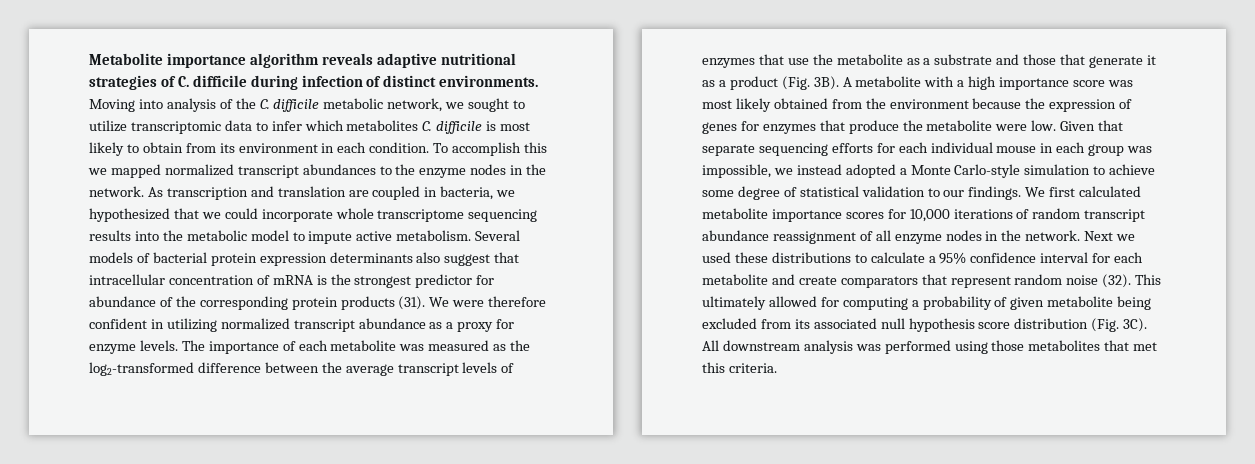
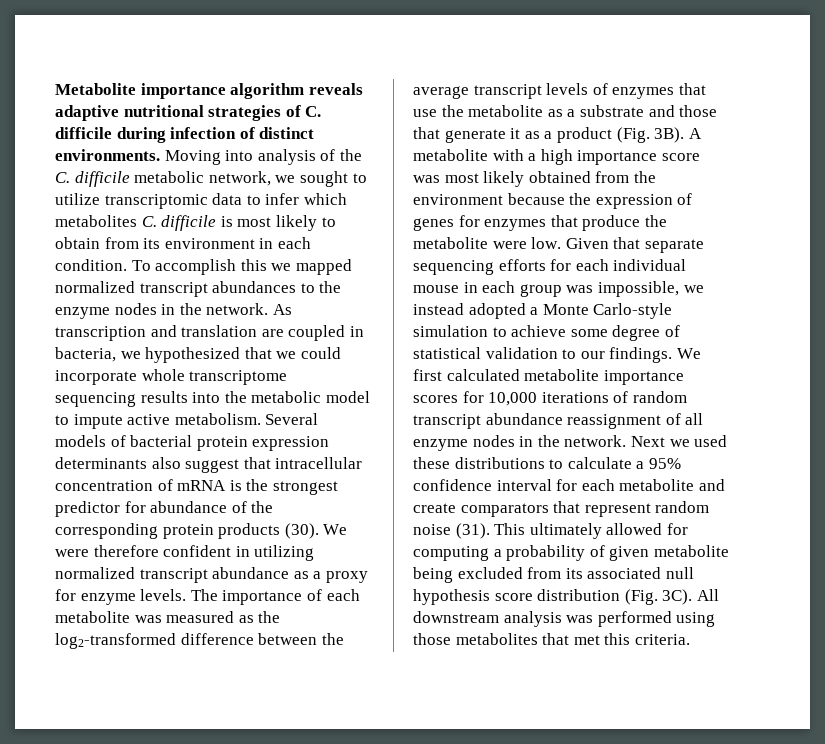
[398,296,426,310] (31). -> [284,523,319,539] (30).
[1102,274,1132,288] (32). -> [455,523,490,539] (31).

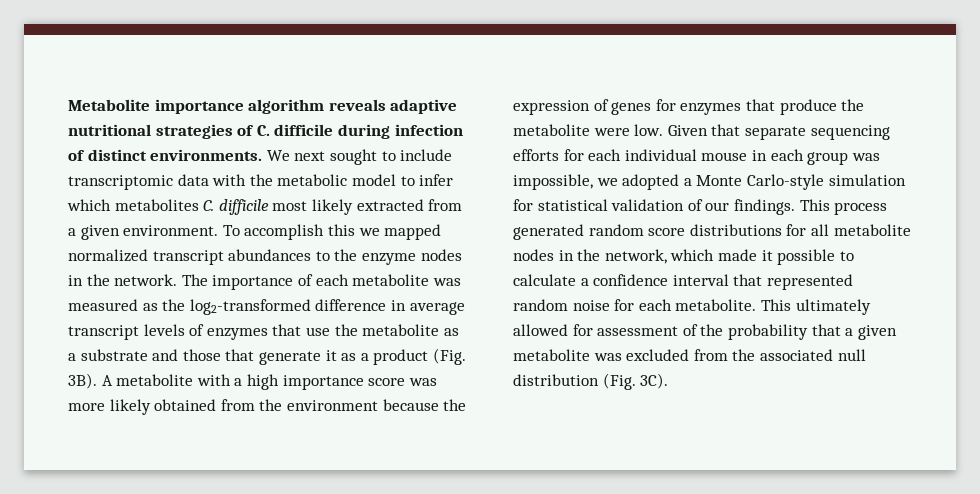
[164,149,362,165] [55,171,296,187] Moving into analysis of the C. difficile metabolic network, we -> [266,150,326,161] We next
[55,193,100,205] utilize -> [400,149,453,161] include
(243, 199) none -> [212,174,396,186] with the metabolic model
[220,215,336,231] [55,237,311,249] [55,259,127,271] is most likely to obtain from its environment in each condition. -> [272,199,463,215] [68,225,219,240] most likely extracted from a given environment.
[272,304,292,315] [55,325,364,341] [55,347,341,363] [55,369,288,385] [55,391,370,407] [55,413,319,429] [55,435,330,451] [55,457,363,473] [55,479,338,495] [55,501,274,517] [55,523,348,539] [55,545,315,561] [55,567,368,583] [55,589,187,605] As transcription and translation are coupled in bacteria, we hypothesized that we could incorporate whole transcriptome sequencing results into the metabolic model to impute active metabolism. Several models of bacterial protein expression determinants also suggest that intracellular concentration of mRNA is the strongest predictor for abundance of the corresponding protein products (30). We were therefore confident in utilizing normalized transcript abundance as a proxy for enzyme levels. -> (178, 280) none
[258,633,344,645] between the -> [390,300,406,311] in
[444,173,479,183] most -> [68,403,105,411] more
[413,303,464,315] instead -> (618, 182) none
[492,325,680,341] to achieve some degree of -> [513,199,533,211] for
[562,349,577,359] to -> [687,199,703,211] of
[676,348,701,359] [413,369,684,385] [413,391,687,406] [413,413,704,429] [413,435,728,451] [413,457,545,469] We first calculated metabolite importance scores for 10,000 iterations of random transcript abundance reassignment of all enzyme nodes in the network. Next we used these distributions -> [799,199,888,215] [513,224,911,240] [513,249,836,265] This process generated random score distributions for all metabolite nodes in the network, which made it possible
[648,458,681,469] 95% -> (589, 282) none
[556,479,725,491] [413,501,710,517] [413,523,688,539] [413,545,605,561] for each metabolite and create comparators that represent random noise (31). This ultimately allowed for computing a probability of -> [733,274,853,290] [513,299,871,315] [513,324,854,340] that represented random noise for each metabolite. This ultimately allowed for assessment of the probability that a
[413,567,453,583] being -> [593,353,622,361] was
[565,568,583,579] its -> [732,349,756,361] the
[413,589,533,605] hypothesis score -> (866, 355) none
[696,589,719,601] [413,611,716,627] [413,633,690,645] All downstream analysis was performed using those metabolites that met this criteria. -> (669, 381) none

